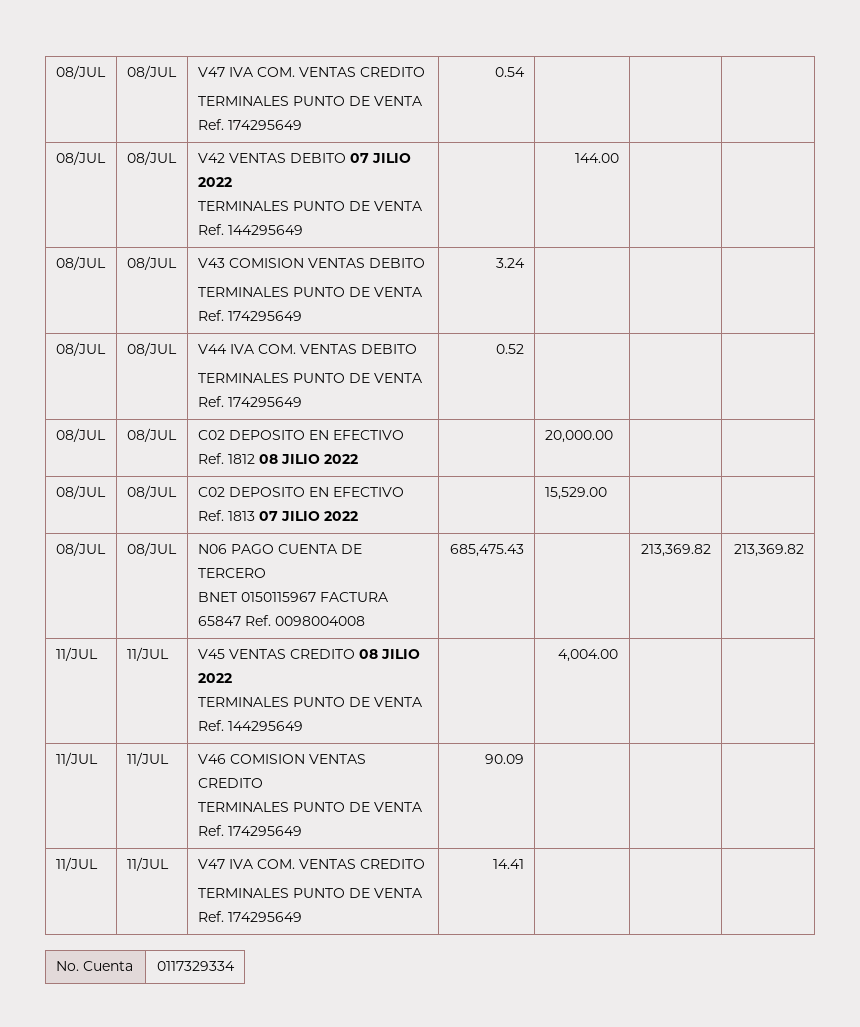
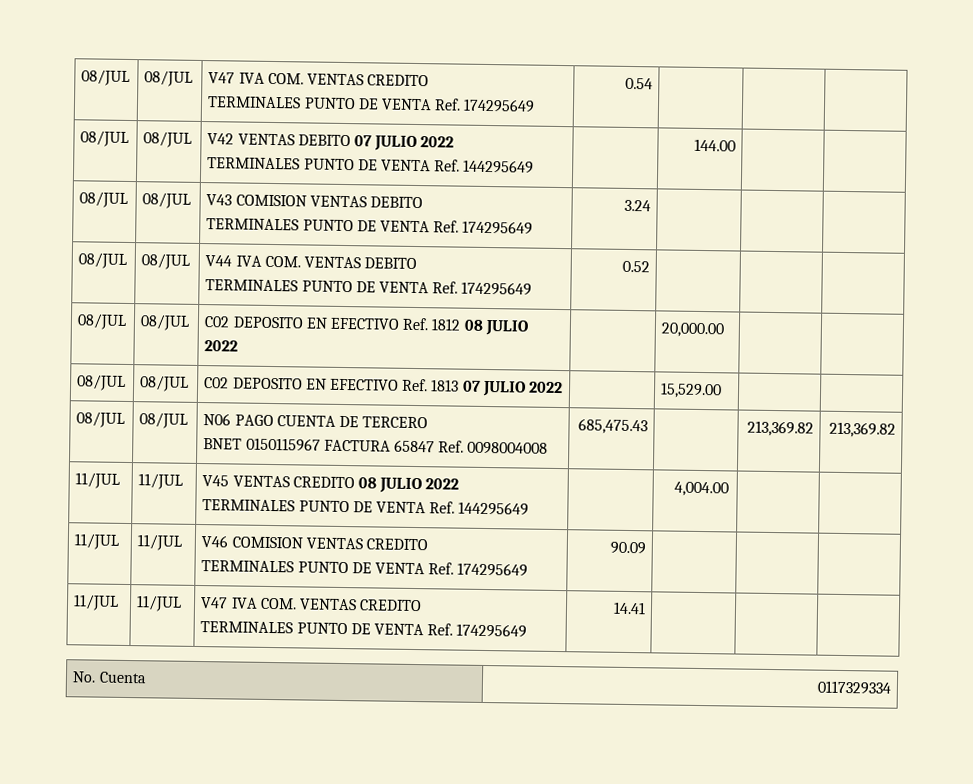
[371,153,411,163] JILIO -> [374,135,418,152] JULIO
[280,454,320,464] JILIO -> [484,319,529,336] JULIO
[280,511,320,521] JILIO -> [481,380,526,397] JULIO
[380,649,420,659] JILIO -> [379,477,423,494] JULIO

